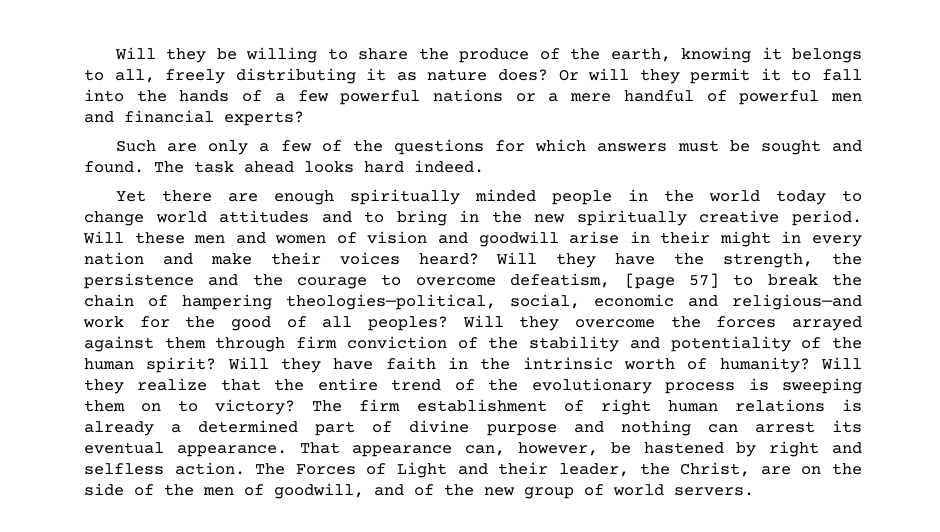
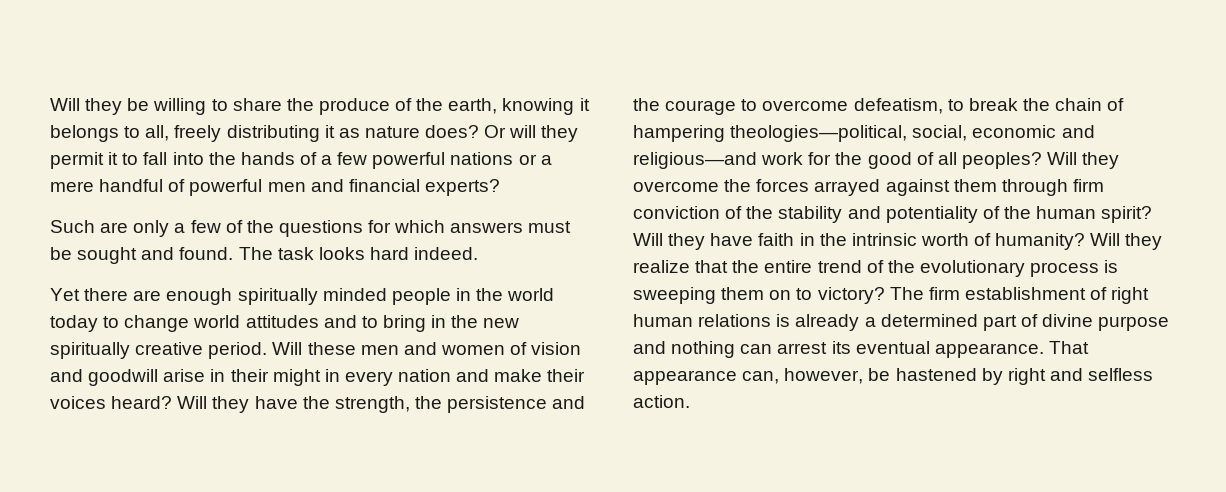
[244,161,294,173] ahead -> (314, 253) none
[624,273,719,289] [page 57] -> (943, 106) none
[255,462,863,478] [84,483,754,499] The Forces of Light and their leader, the Christ, are on the side of the men of goodwill, and of the new group of world servers. -> (690, 401) none

